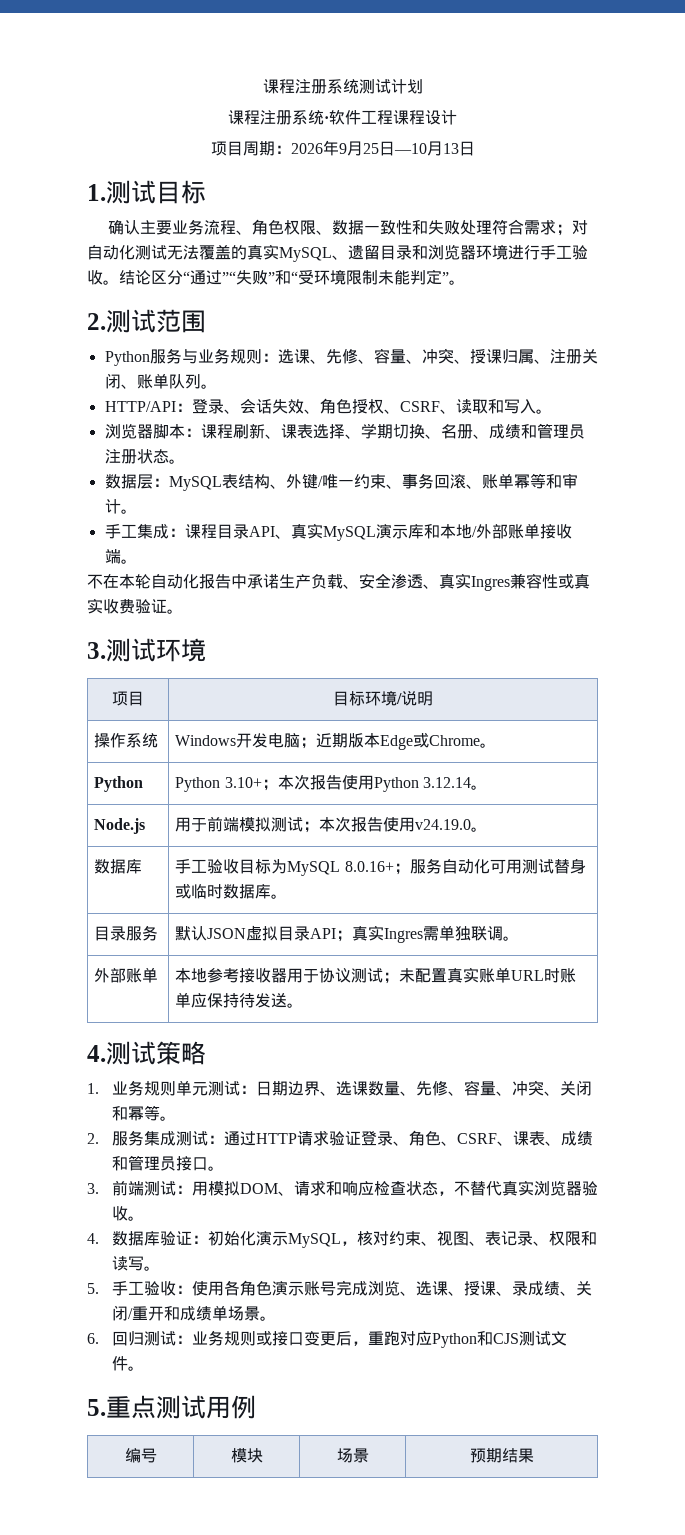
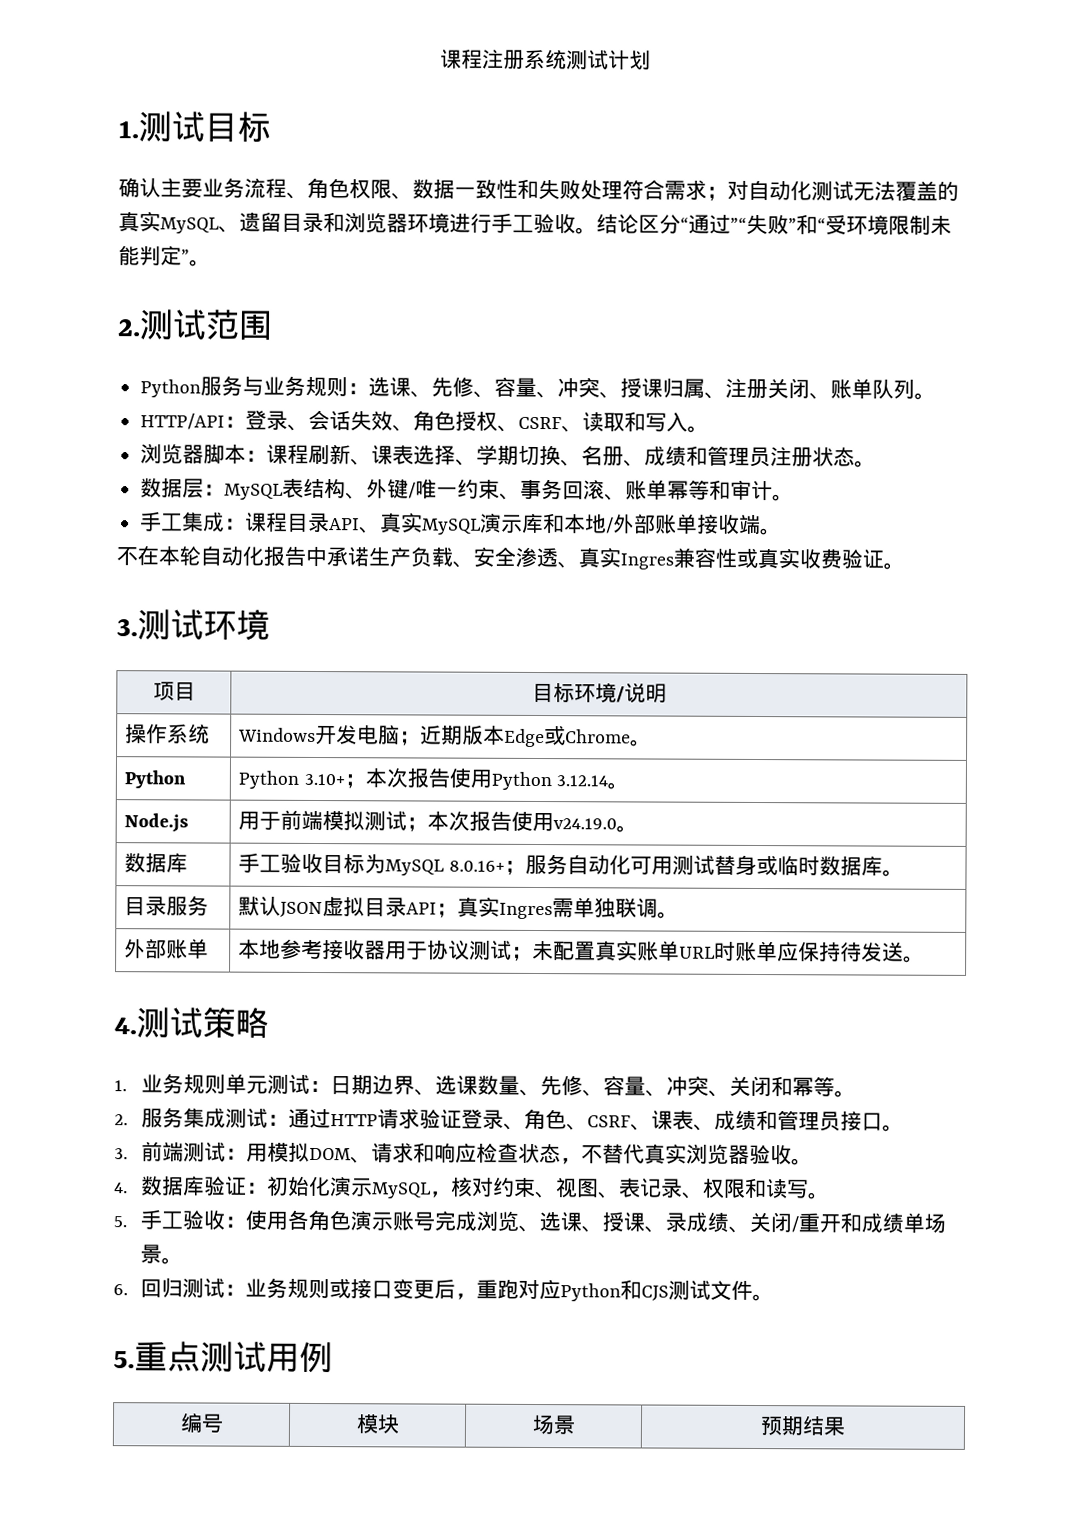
[228,109,457,125] [210,140,475,156] // 课程注册系统·软件工程课程设计 // 项目周期：2026年9月25日—10月13日 -> (651, 60) none

